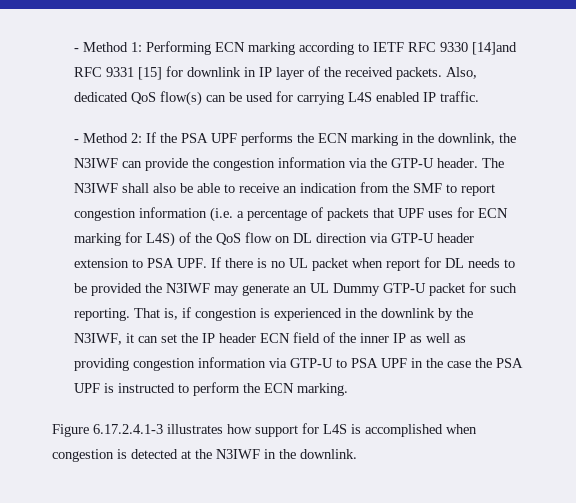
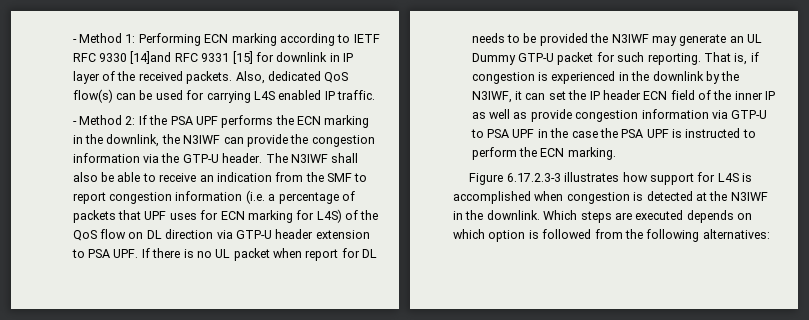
[73,358,129,371] providing -> [530,109,572,122] provide
[93,424,163,434] 6.17.2.4.1-3 -> [506,173,561,182] 6.17.2.3-3
(357, 454) none -> [543,210,752,223] [453,229,770,242] Which steps are executed depends on which option is followed from the following alternatives:

